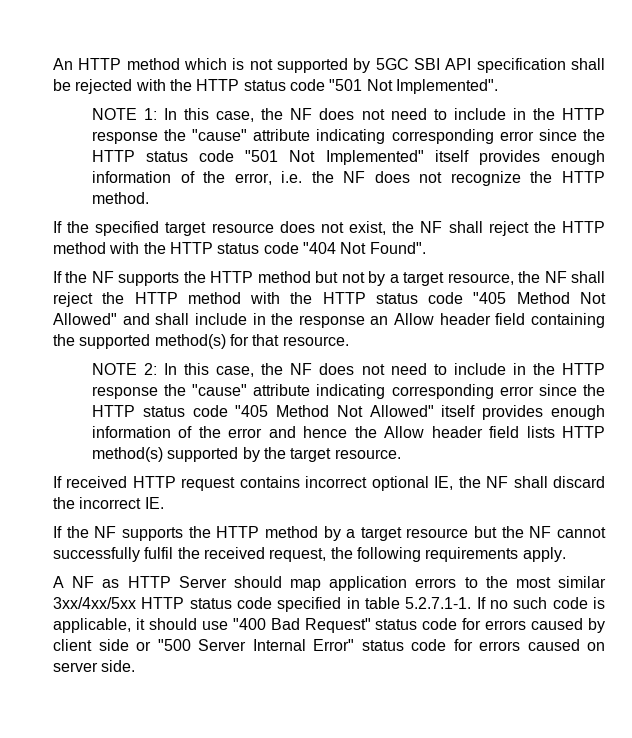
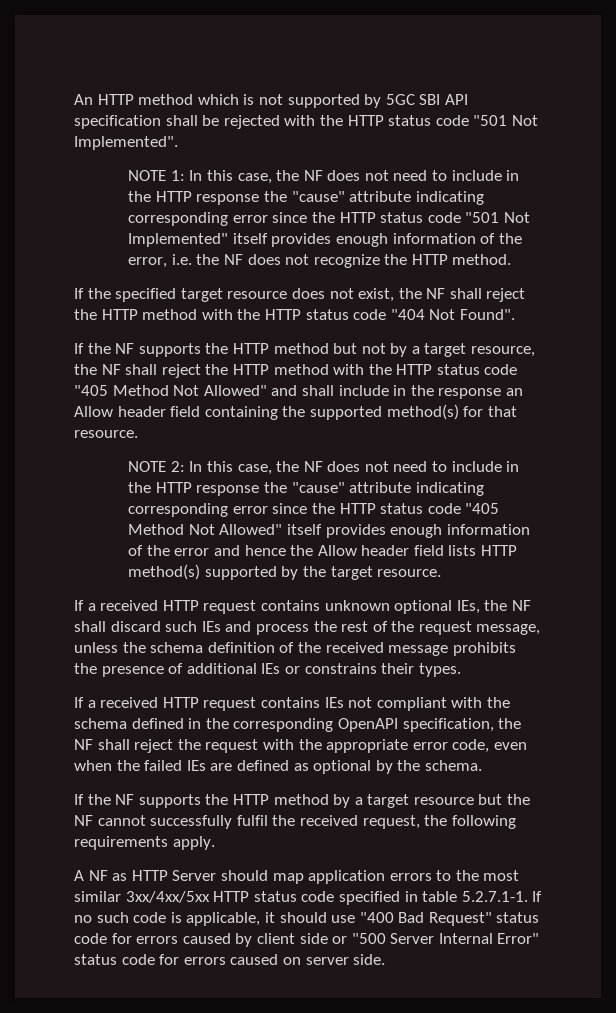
[66,476,454,491] received HTTP request contains incorrect optional IE, -> [87,600,480,614] a received HTTP request contains unknown optional IEs,
[53,497,164,509] the incorrect IE. -> [165,621,541,635] [74,642,516,656] [74,663,461,677] [74,697,510,711] [74,718,522,732] [74,739,527,753] [74,760,482,774] such IEs and process the rest of the request message, unless the schema definition of the received message prohibits the presence of additional IEs or constrains their types. // If a received HTTP request contains IEs not compliant with the schema defined in the corresponding OpenAPI specification, the NF shall reject the request with the appropriate error code, even when the failed IEs are defined as optional by the schema.

